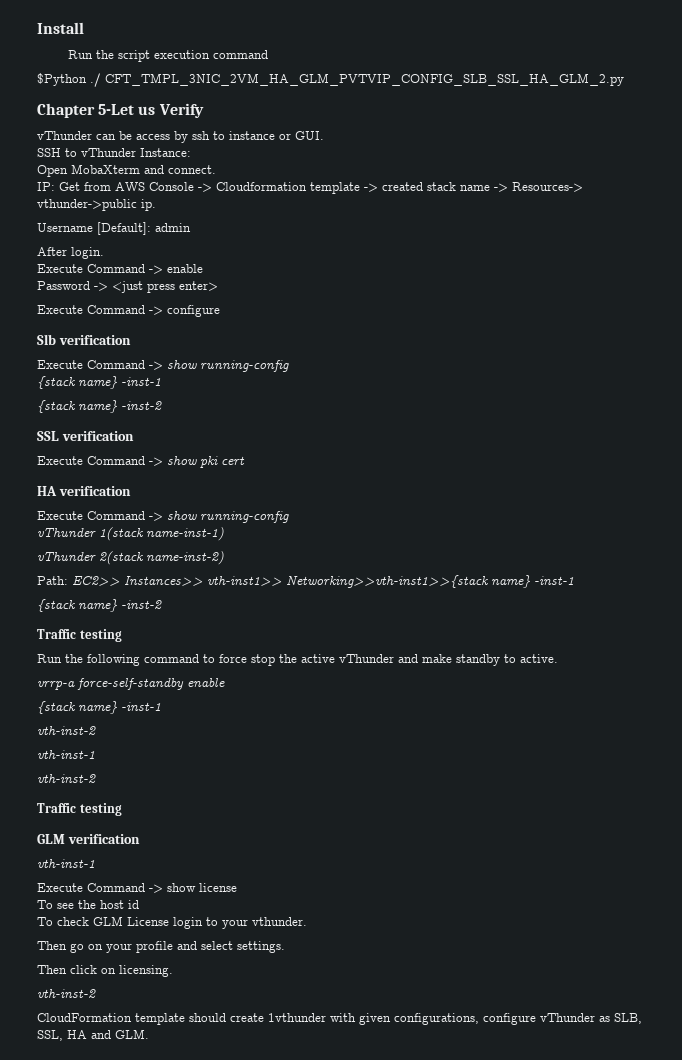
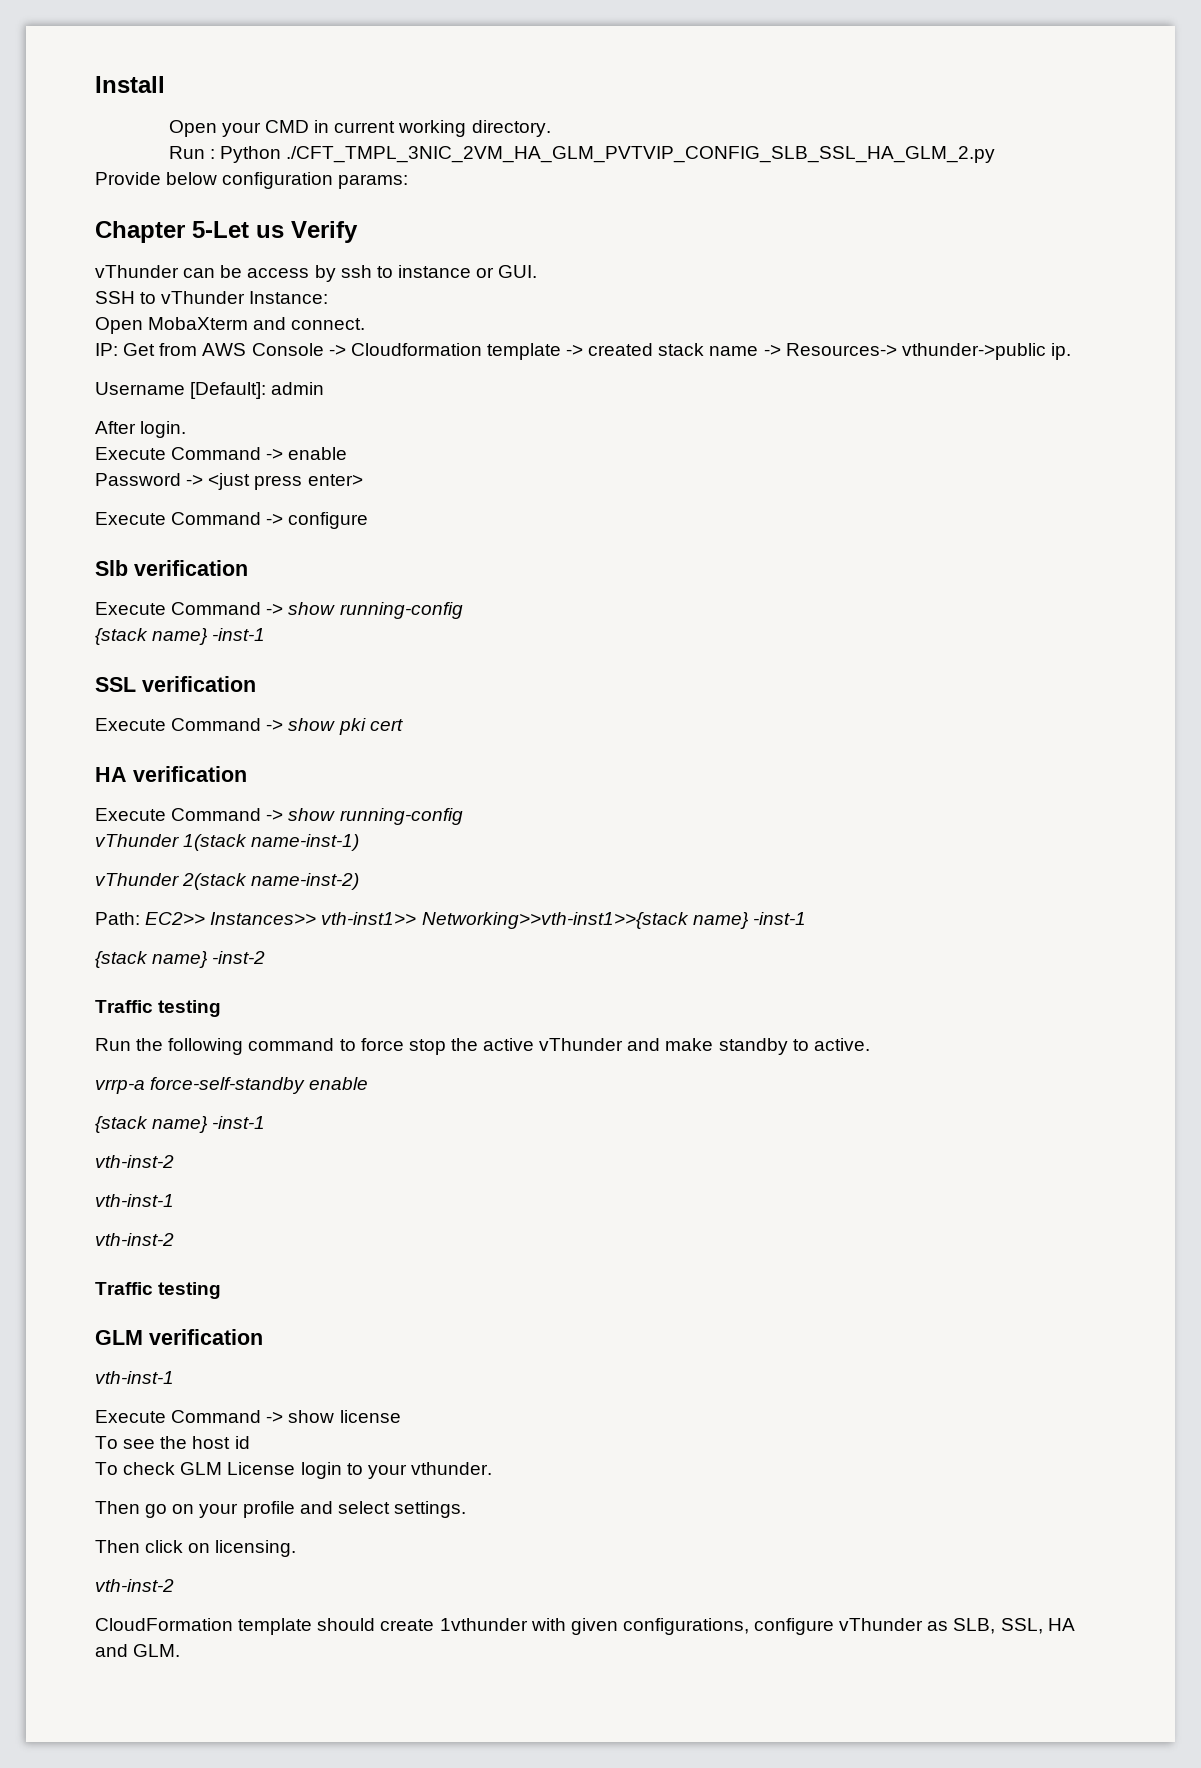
[68,50,269,62] [37,73,624,87] Run the script execution command // $Python ./ CFT_TMPL_3NIC_2VM_HA_GLM_PVTVIP_CONFIG_SLB_SSL_HA_GLM_2.py -> [168,120,551,137] [168,146,996,163] [95,172,409,189] Open your CMD in current working directory. // Run : Python ./CFT_TMPL_3NIC_2VM_HA_GLM_PVTVIP_CONFIG_SLB_SSL_HA_GLM_2.py // Provide below configuration params:
[37,400,162,413] // {stack name} -inst-2 -> (266, 634) none

